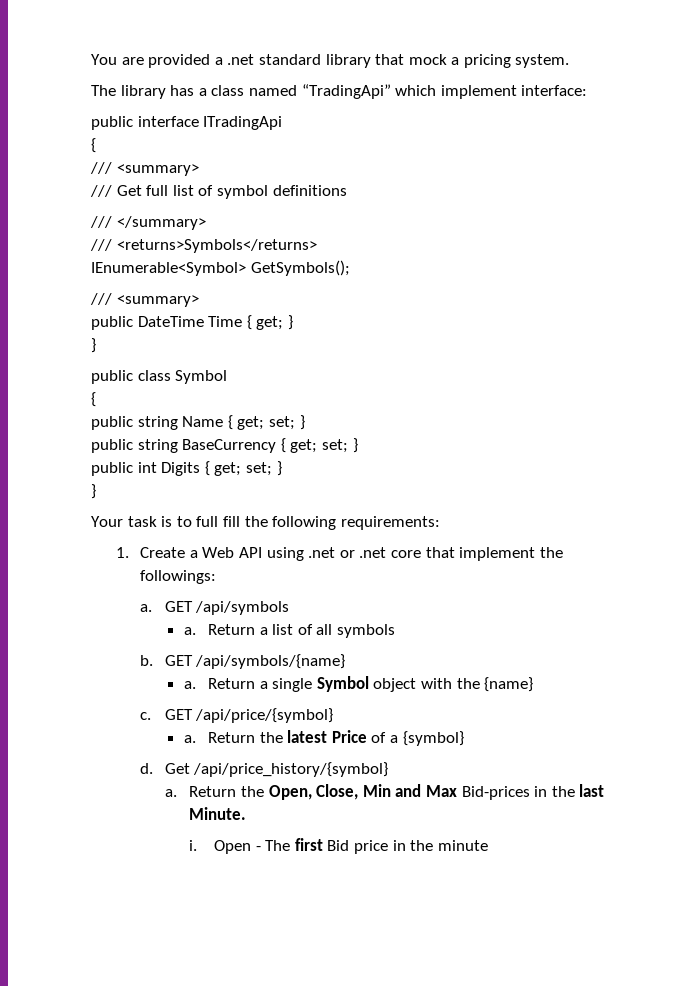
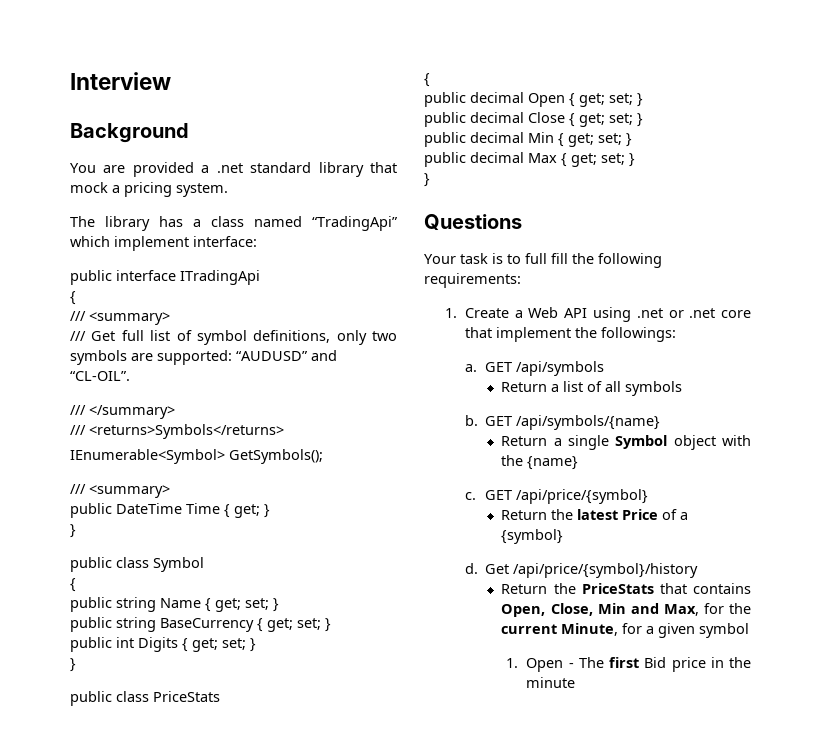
(91, 59) none -> [70,72,171,90] [70,123,189,143] Interview // Background //
[272,185,347,196] definitions -> [253,330,397,345] [70,350,337,365] [70,371,130,381] definitions, only two symbols are supported: “AUDUSD” and “CL-OIL”.
(96, 491) none -> [70,691,220,706] [424,73,430,87] [424,92,643,107] [424,112,643,127] [424,132,632,147] [424,152,635,167] [424,173,430,187] [424,214,522,231] // public class PriceStats // { // public decimal Open { get; set; } // public decimal Close { get; set; } // public decimal Min { get; set; } // public decimal Max { get; set; } // } // Questions
[183,627,196,635] a. -> (605, 368) none
[183,681,196,689] a. -> (661, 422) none
[183,735,196,743] a. -> (649, 496) none
[193,762,389,777] [164,784,605,800] [189,807,247,820] [189,840,198,851] /api/price_history/{symbol} // a. Return the Open, Close, Min and Max Bid-prices in the last Minute. // i. -> [513,563,699,578] [501,583,751,594] [501,603,751,617] [501,623,750,638] [505,658,518,668] /api/price/{symbol}/history // Return the PriceStats that contains Open, Close, Min and Max, for the current Minute, for a given symbol // 1.

